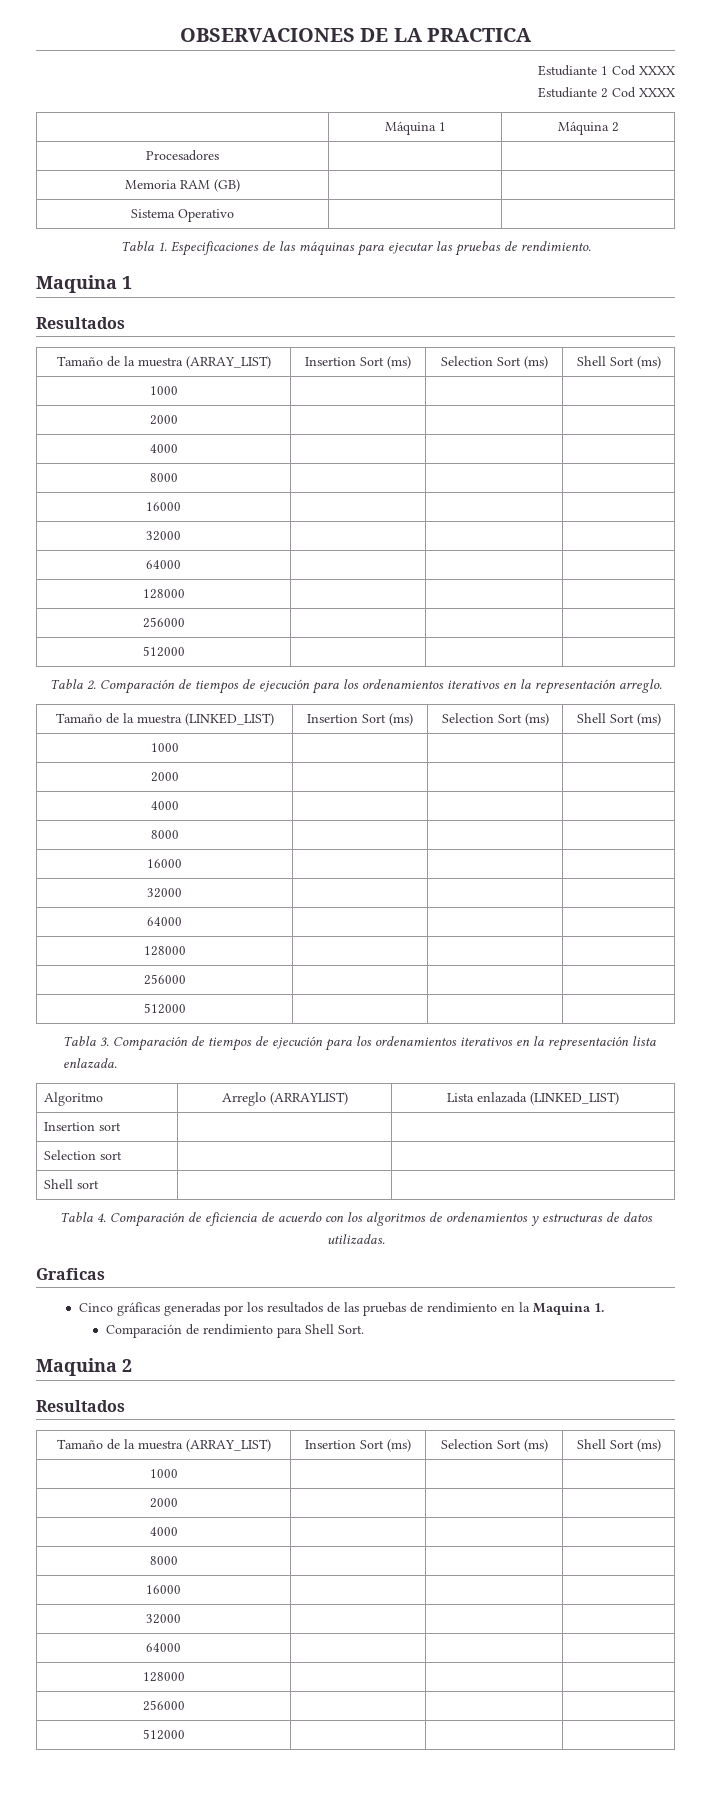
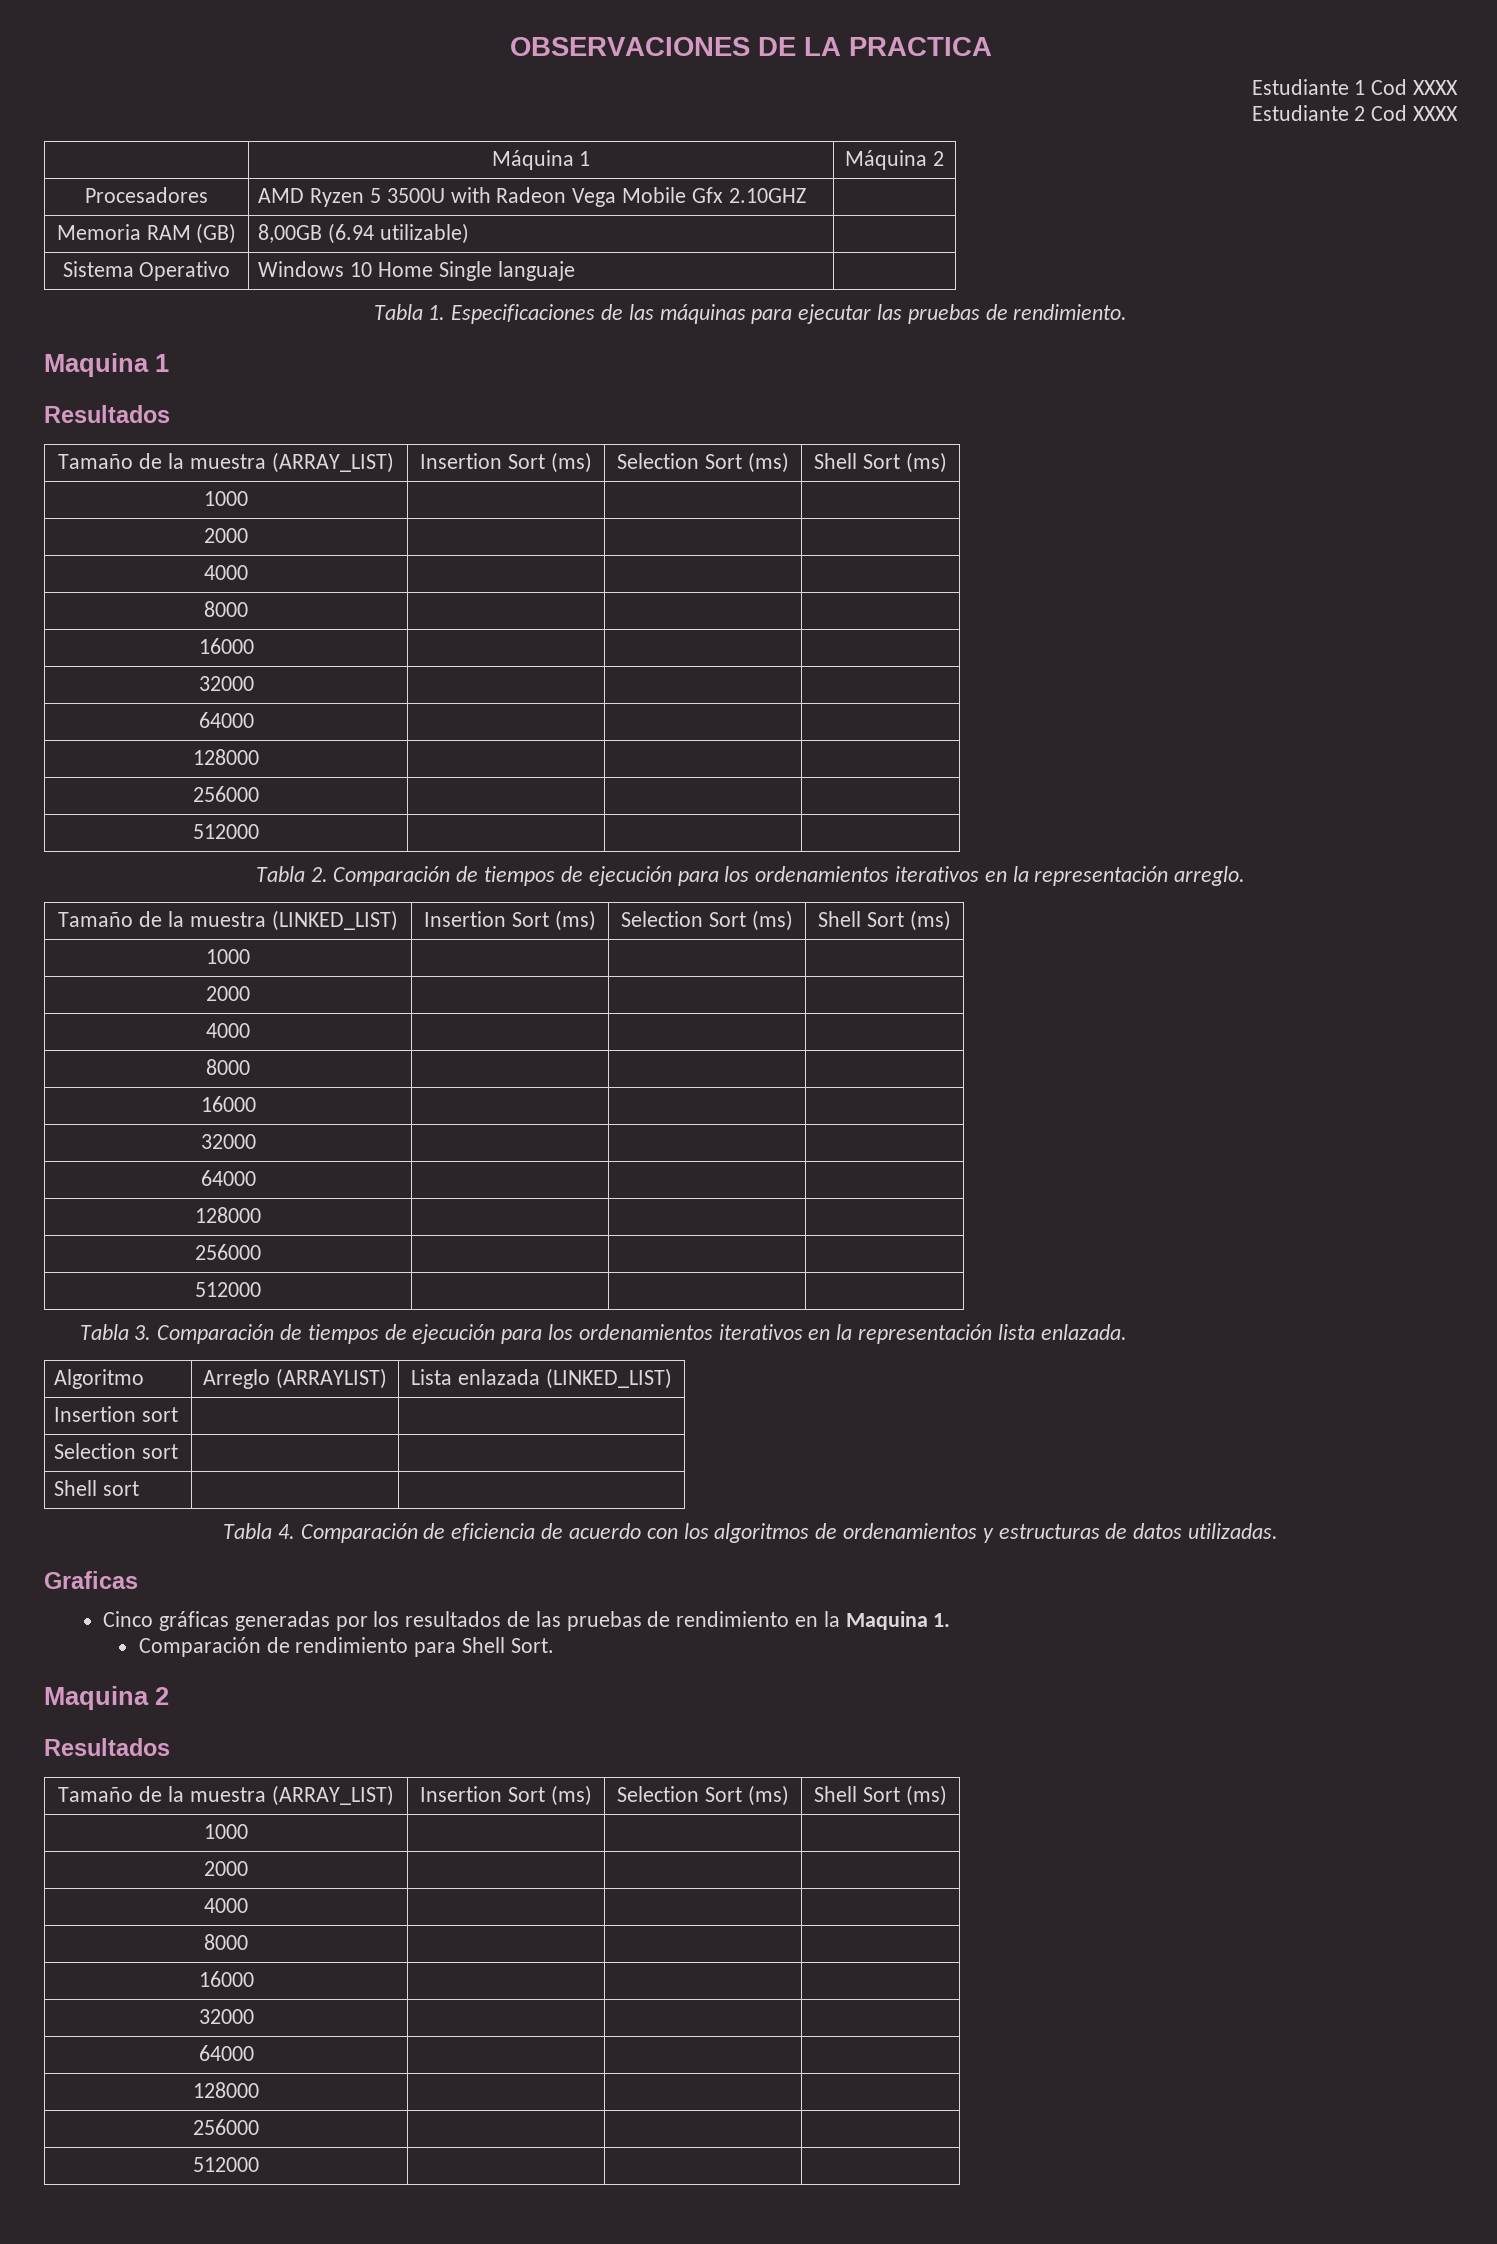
(219, 155) none -> [258,187,806,207] AMD Ryzen 5 3500U with Radeon Vega Mobile Gfx 2.10GHZ
(240, 185) none -> [258,223,470,244] 8,00GB (6.94 utilizable)
(234, 215) none -> [258,261,575,281] Windows 10 Home Single languaje

